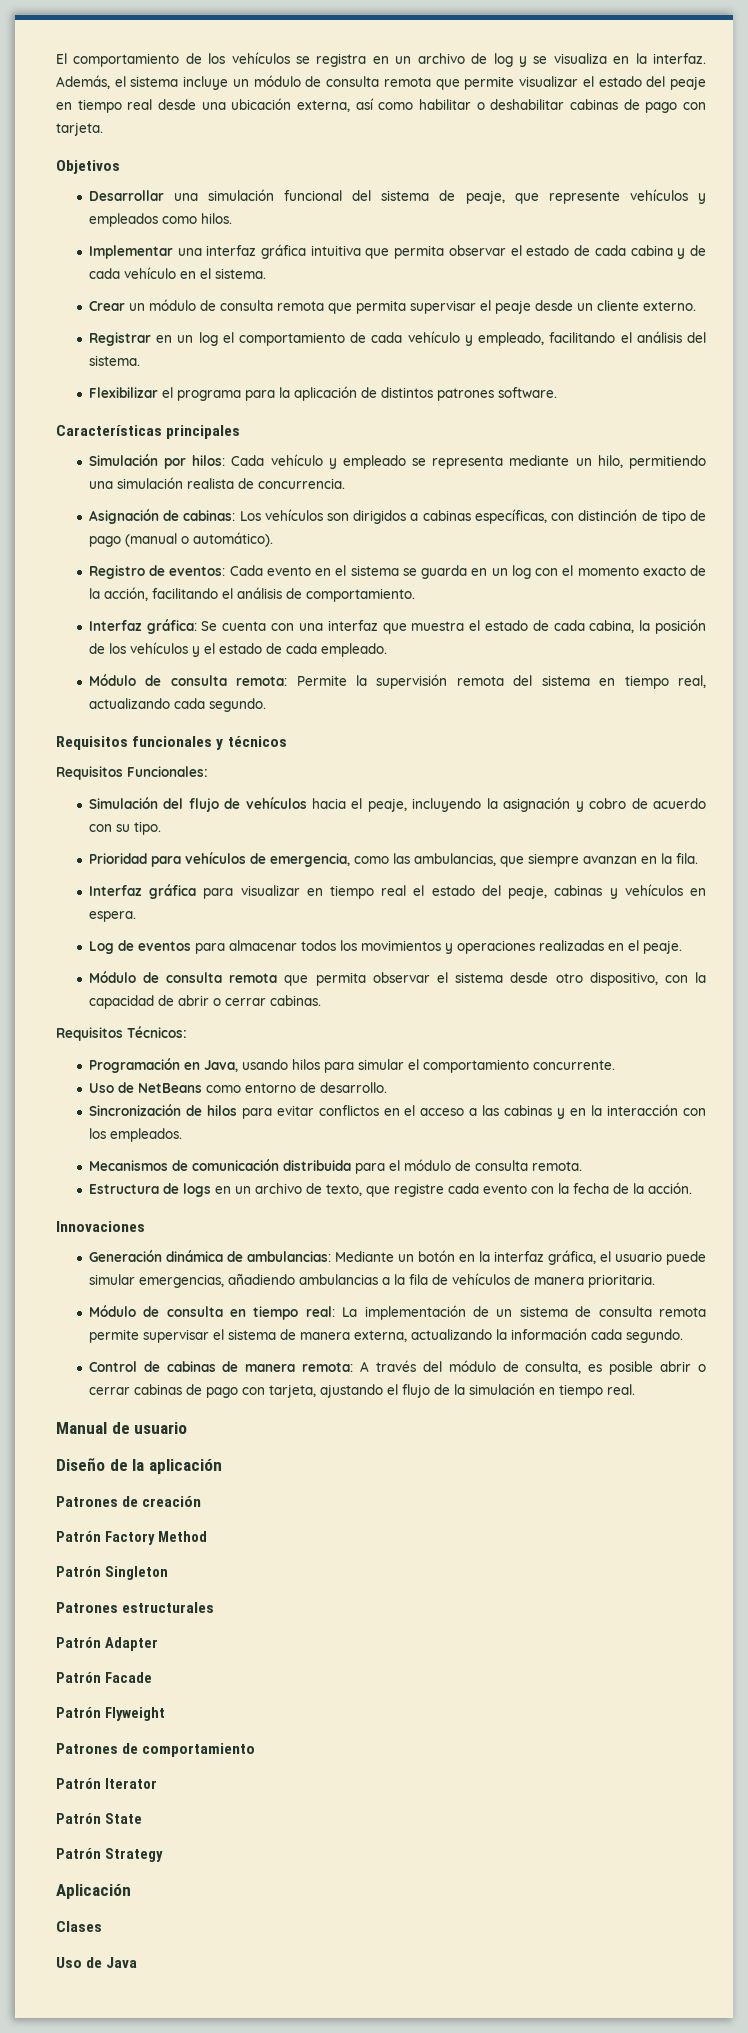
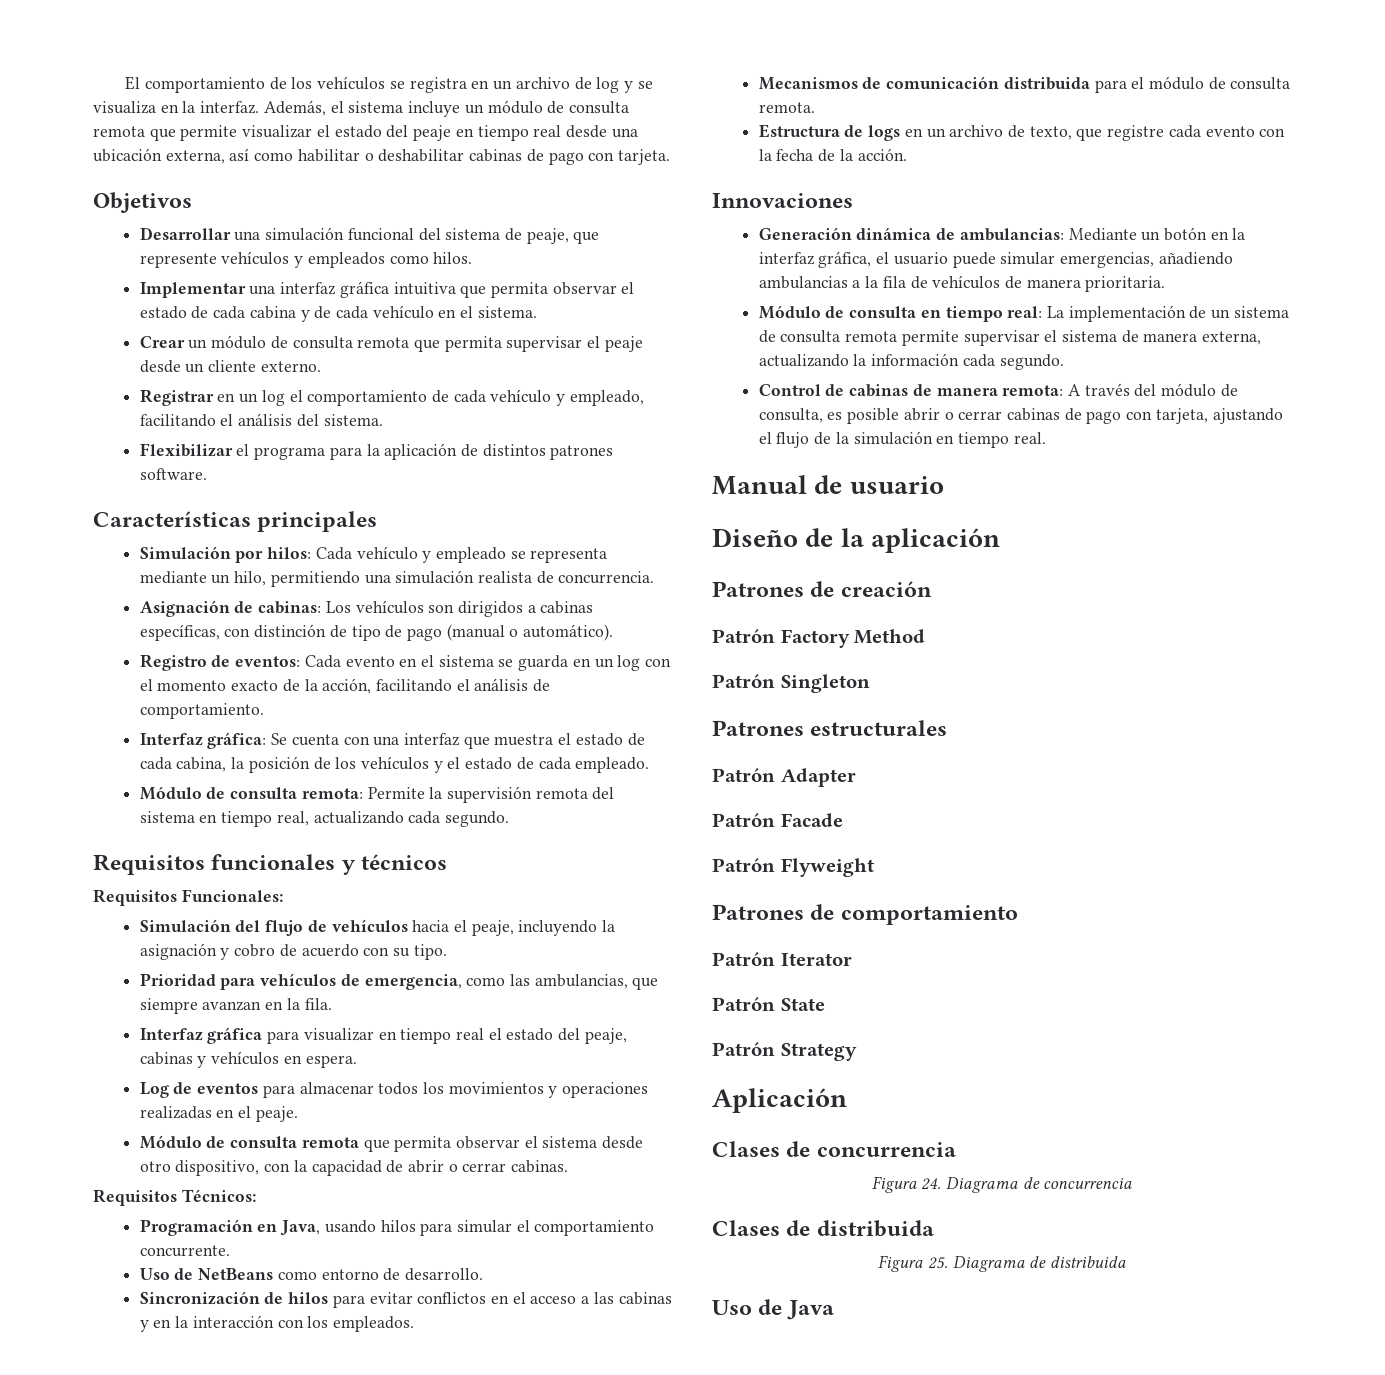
(102, 1926) none -> [786,1141,956,1157] [871,1176,1133,1193] [712,1220,934,1237] [878,1255,1126,1272] de concurrencia // Figura 24. Diagrama de concurrencia // Clases de distribuida // Figura 25. Diagrama de distribuida

